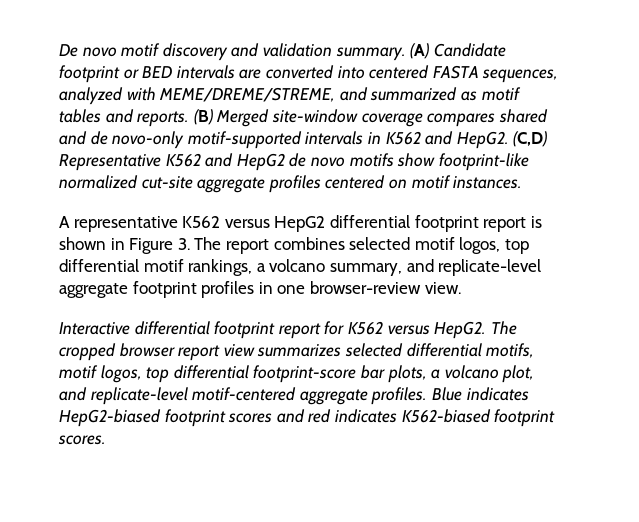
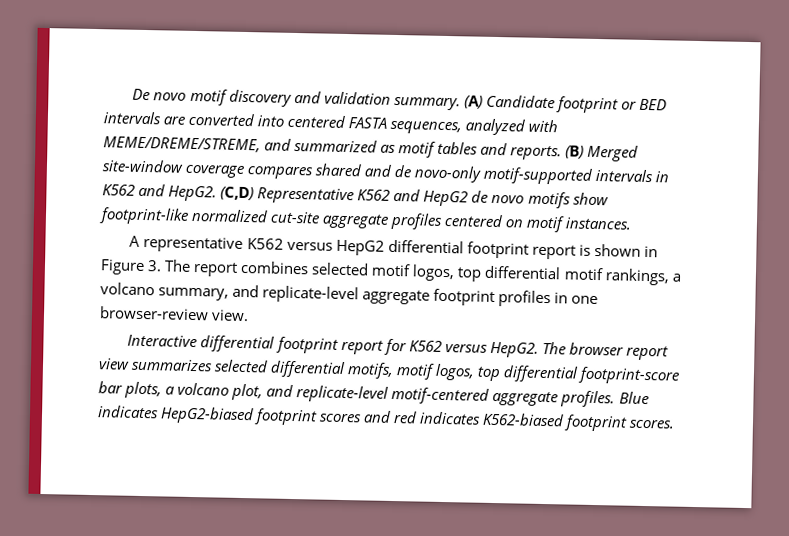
[59,343,116,361] cropped -> (566, 348) none

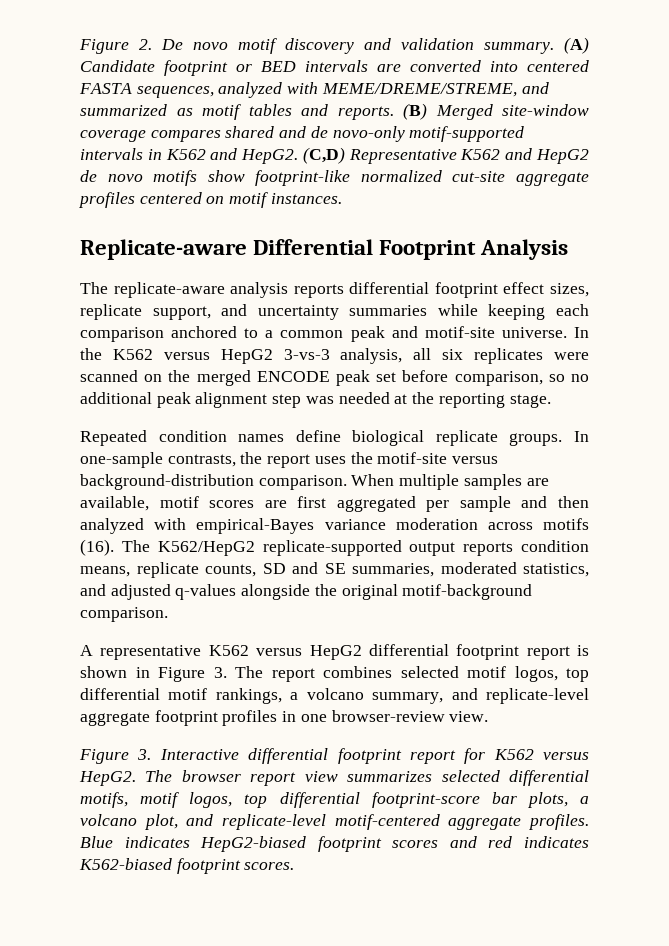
(132, 94) none -> [79,39,152,54] Figure 2.
(633, 223) none -> [80,239,569,260] [80,282,589,298] [80,304,589,320] [80,326,589,342] [80,348,590,364] [80,370,589,386] [80,392,551,408] [80,430,589,446] [80,452,499,468] [80,474,549,490] [80,496,589,512] [80,518,589,534] [80,539,589,556] [80,562,589,578] [80,584,533,600] [80,607,168,622] // Replicate-aware Differential Footprint Analysis // The replicate-aware analysis reports differential footprint effect sizes, replicate support, and uncertainty summaries while keeping each comparison anchored to a common peak and motif-site universe. In the K562 versus HepG2 3-vs-3 analysis, all six replicates were scanned on the merged ENCODE peak set before comparison, so no additional peak alignment step was needed at the reporting stage. // Repeated condition names define biological replicate groups. In one-sample contrasts, the report uses the motif-site versus background-distribution comparison. When multiple samples are available, motif scores are first aggregated per sample and then analyzed with empirical-Bayes variance moderation across motifs (16). The K562/HepG2 replicate-supported output reports condition means, replicate counts, SD and SE summaries, moderated statistics, and adjusted q-values alongside the original motif-background comparison.
(250, 315) none -> [79,749,152,764] Figure 3.

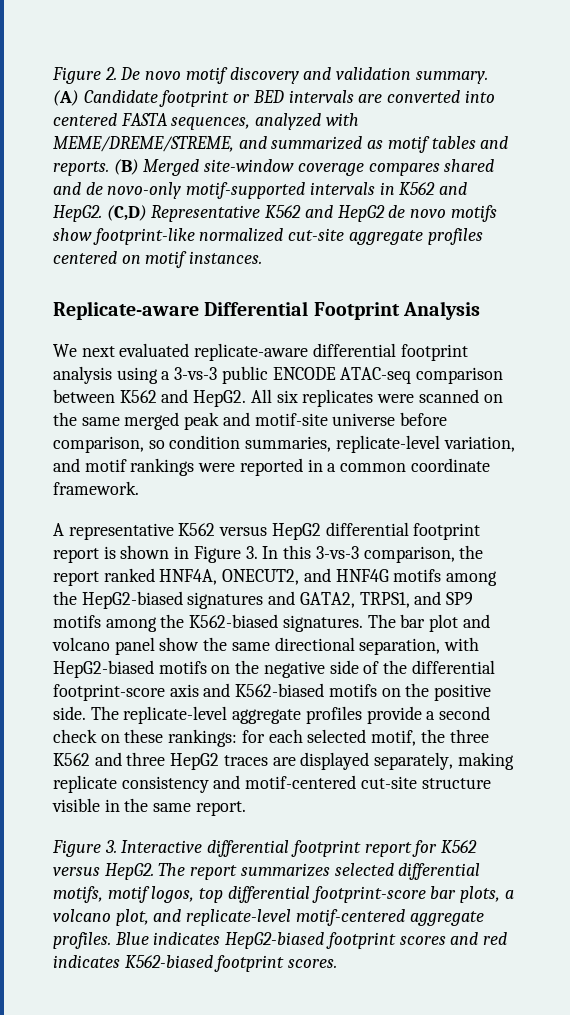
[80,282,589,298] [80,304,589,320] [80,326,589,342] [80,348,432,364] The replicate-aware analysis reports differential footprint effect sizes, replicate support, and uncertainty summaries while keeping each comparison anchored to a common peak and motif-site universe. In the K562 versus HepG2 3-vs-3 analysis, all -> [53,343,468,361] [53,366,504,384] [53,389,272,407] We next evaluated replicate-aware differential footprint analysis using a 3-vs-3 public ENCODE ATAC-seq comparison between K562 and HepG2. All
[196,370,589,386] [80,392,551,408] [80,430,589,446] [80,452,499,468] [80,474,549,490] [80,496,589,512] [80,518,589,534] [80,539,589,556] [80,562,589,578] [80,584,533,600] [80,607,168,622] merged ENCODE peak set before comparison, so no additional peak alignment step was needed at the reporting stage. // Repeated condition names define biological replicate groups. In one-sample contrasts, the report uses the motif-site versus background-distribution comparison. When multiple samples are available, motif scores are first aggregated per sample and then analyzed with empirical-Bayes variance moderation across motifs (16). The K562/HepG2 replicate-supported output reports condition means, replicate counts, SD and SE summaries, moderated statistics, and adjusted q-values alongside the original motif-background comparison. -> [81,412,448,430] [53,435,515,453] [53,458,490,476] [53,481,139,495] same merged peak and motif-site universe before comparison, so condition summaries, replicate-level variation, and motif rankings were reported in a common coordinate framework.
[235,666,589,682] [80,688,589,704] [80,710,489,726] The report combines selected motif logos, top differential motif rankings, a volcano summary, and replicate-level aggregate footprint profiles in one browser-review view. -> [262,545,484,563] [53,568,498,586] [53,591,474,609] [53,614,490,632] [52,637,480,655] [53,660,495,678] [53,683,492,701] [53,706,491,724] [53,729,489,747] [53,752,514,770] [53,775,491,793] [52,798,246,816] In this 3-vs-3 comparison, the report ranked HNF4A, ONECUT2, and HNF4G motifs among the HepG2-biased signatures and GATA2, TRPS1, and SP9 motifs among the K562-biased signatures. The bar plot and volcano panel show the same directional separation, with HepG2-biased motifs on the negative side of the differential footprint-score axis and K562-biased motifs on the positive side. The replicate-level aggregate profiles provide a second check on these rankings: for each selected motif, the three K562 and three HepG2 traces are displayed separately, making replicate consistency and motif-centered cut-site structure visible in the same report.
[181,770,338,786] browser report view -> [190,865,238,880] report

